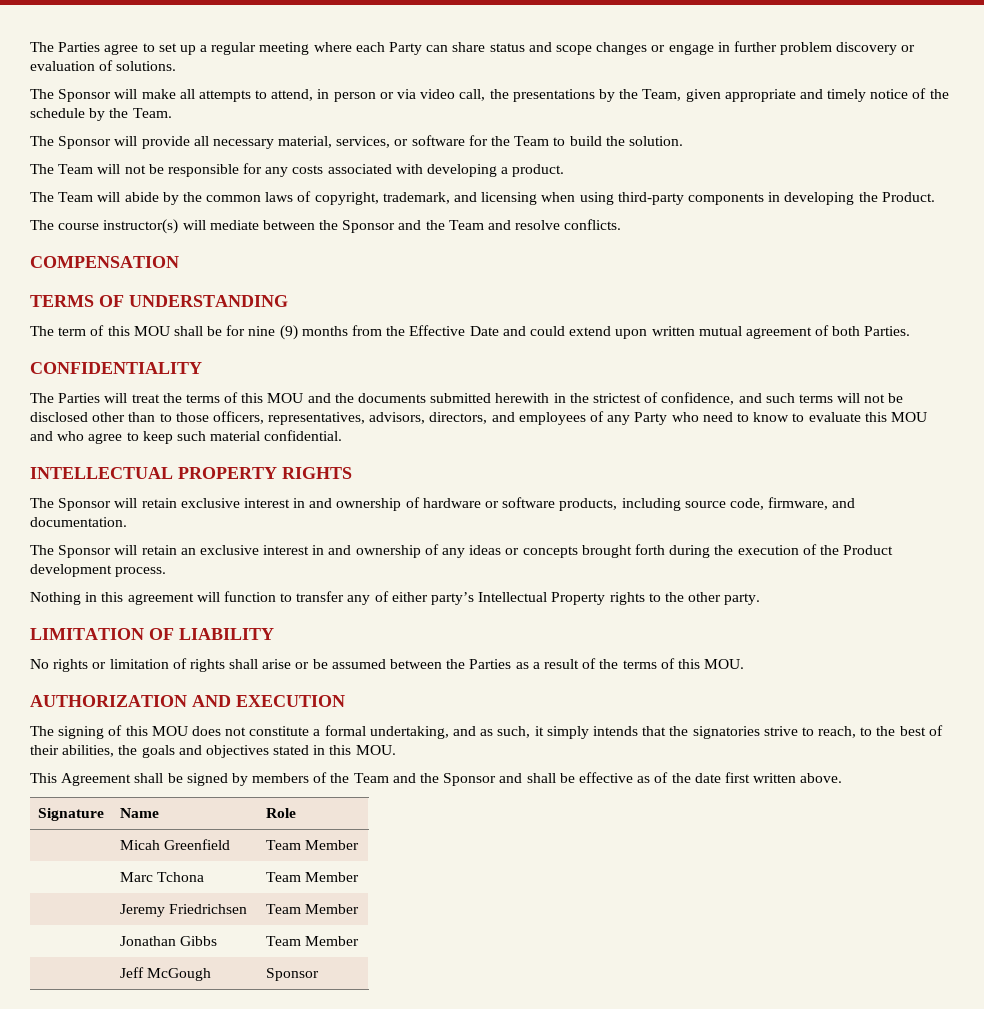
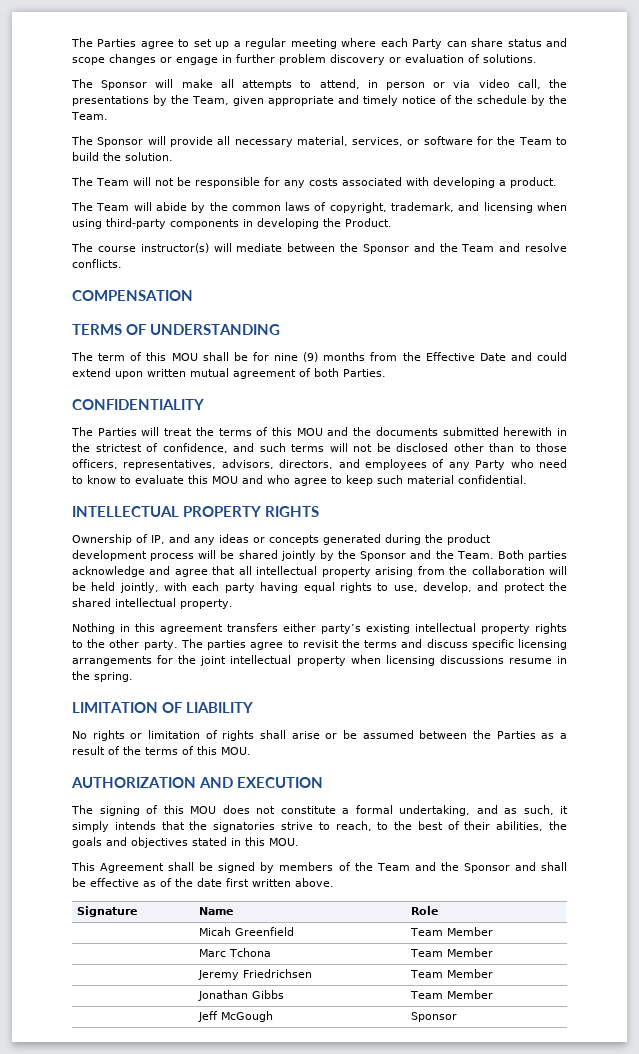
[30,497,856,511] [30,517,127,527] [30,544,894,558] [30,564,167,577] [30,591,606,605] The Sponsor will retain exclusive interest in and ownership of hardware or software products, including source code, firmware, and documentation. // The Sponsor will retain an exclusive interest in and ownership of any ideas or concepts brought forth during the execution of the Product development process. // Nothing in this agreement will function to transfer any of either party’s Intellectual Property -> [72,534,491,545] [72,550,568,561] [72,566,567,577] [72,582,567,593] [72,598,233,609] [72,623,530,634] Ownership of IP, and any ideas or concepts generated during the product development process will be shared jointly by the Sponsor and the Team. Both parties acknowledge and agree that all intellectual property arising from the collaboration will be held jointly, with each party having equal rights to use, develop, and protect the shared intellectual property. // Nothing in this agreement transfers either party’s existing intellectual property
(761, 599) none -> [180,639,567,650] [72,655,568,666] [72,671,133,682] The parties agree to revisit the terms and discuss specific licensing arrangements for the joint intellectual property when licensing discussions resume in the spring.

